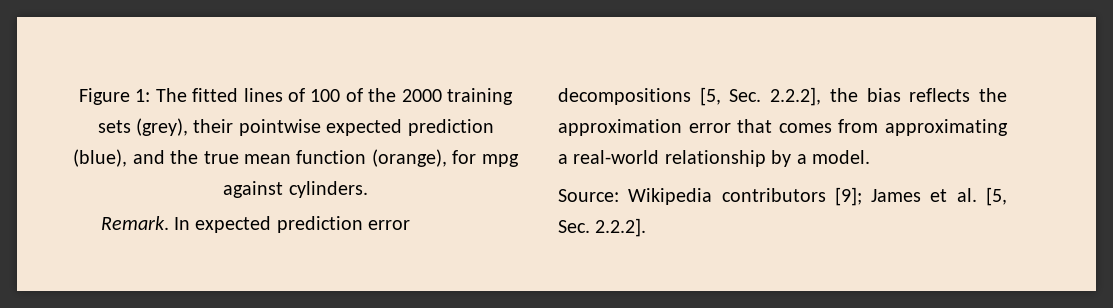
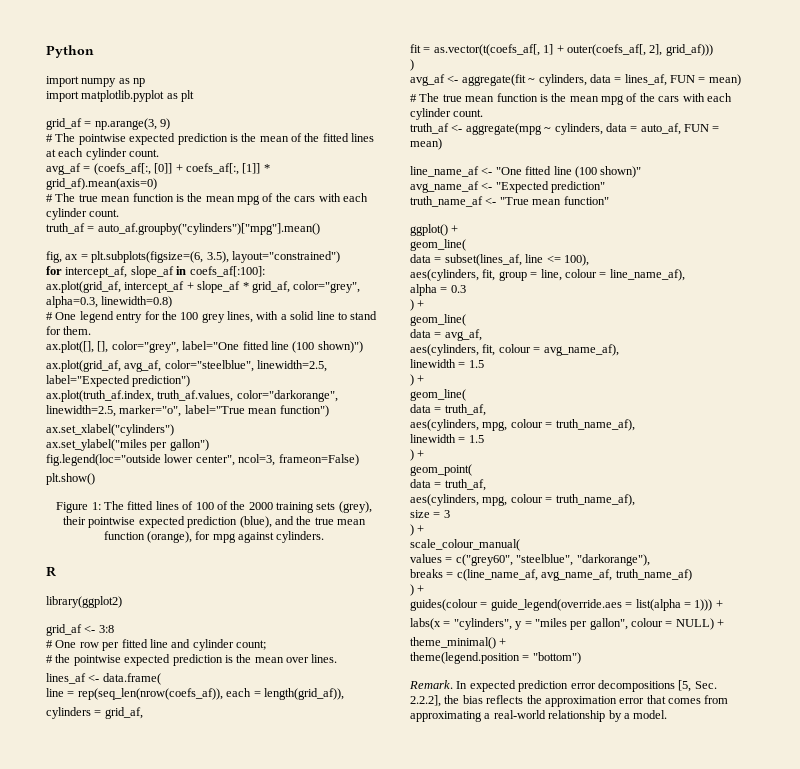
(79, 96) none -> [46,45,94,58] [46,76,146,87] [46,90,195,102] [46,118,171,130] [46,133,375,145] [46,148,160,160] [46,163,270,175] [46,178,157,190] [46,193,368,205] [46,208,120,220] [46,223,320,235] [46,251,340,263] [46,266,265,278] [46,281,361,293] [46,296,173,308] [46,311,378,323] [46,326,92,335] [46,341,363,353] [46,360,328,372] [46,375,191,387] [46,390,338,402] [46,405,329,417] [46,424,174,436] [46,439,209,451] [46,454,359,466] [46,473,95,485] Python // import numpy as np // import matplotlib.pyplot as plt // grid_af = np.arange(3, 9) // # The pointwise expected prediction is the mean of the fitted lines at each cylinder count. // avg_af = (coefs_af[:, [0]] + coefs_af[:, [1]] * grid_af).mean(axis=0) // # The true mean function is the mean mpg of the cars with each cylinder count. // truth_af = auto_af.groupby("cylinders")["mpg"].mean() // fig, ax = plt.subplots(figsize=(6, 3.5), layout="constrained") // for intercept_af, slope_af in coefs_af[:100]: // ax.plot(grid_af, intercept_af + slope_af * grid_af, color="grey", alpha=0.3, linewidth=0.8) // # One legend entry for the 100 grey lines, with a solid line to stand for them. // ax.plot([], [], color="grey", label="One fitted line (100 shown)") // ax.plot(grid_af, avg_af, color="steelblue", linewidth=2.5, label="Expected prediction") // ax.plot(truth_af.index, truth_af.values, color="darkorange", linewidth=2.5, marker="o", label="True mean function") // ax.set_xlabel("cylinders") // ax.set_ylabel("miles per gallon") // fig.legend(loc="outside lower center", ncol=3, frameon=False) // plt.show() //
(368, 189) none -> [46,566,56,577] [46,596,122,608] [46,624,114,636] [46,639,266,651] [46,654,338,666] [46,673,161,685] [46,688,344,700] [46,707,143,719] [410,44,713,56] [410,59,414,71] [410,74,741,86] [410,93,732,105] [410,108,484,120] [410,123,720,135] [410,138,442,150] [410,166,642,178] [410,181,606,193] [410,196,609,207] [410,224,459,236] [410,239,466,251] [410,254,589,266] [410,269,685,281] [410,284,466,296] [410,299,425,311] [410,314,466,326] [410,329,482,341] [410,344,619,356] [410,359,484,368] [410,374,425,386] [410,389,466,401] [410,404,486,416] [410,419,635,431] [410,434,484,443] [410,449,425,461] [410,464,472,476] [410,479,486,491] [410,494,635,506] [410,510,450,518] [410,524,425,536] [410,539,520,551] [410,554,650,566] [410,569,692,581] [410,584,425,596] [410,599,723,611] [410,618,725,630] [410,637,507,649] [410,652,581,664] // R // library(ggplot2) // grid_af <- 3:8 // # One row per fitted line and cylinder count; // # the pointwise expected prediction is the mean over lines. // lines_af <- data.frame( // line = rep(seq_len(nrow(coefs_af)), each = length(grid_af)), // cylinders = grid_af, // fit = as.vector(t(coefs_af[, 1] + outer(coefs_af[, 2], grid_af))) // ) // avg_af <- aggregate(fit ~ cylinders, data = lines_af, FUN = mean) // # The true mean function is the mean mpg of the cars with each cylinder count. // truth_af <- aggregate(mpg ~ cylinders, data = auto_af, FUN = mean) // line_name_af <- "One fitted line (100 shown)" // avg_name_af <- "Expected prediction" // truth_name_af <- "True mean function" // ggplot() + // geom_line( // data = subset(lines_af, line <= 100), // aes(cylinders, fit, group = line, colour = line_name_af), // alpha = 0.3 // ) + // geom_line( // data = avg_af, // aes(cylinders, fit, colour = avg_name_af), // linewidth = 1.5 // ) + // geom_line( // data = truth_af, // aes(cylinders, mpg, colour = truth_name_af), // linewidth = 1.5 // ) + // geom_point( // data = truth_af, // aes(cylinders, mpg, colour = truth_name_af), // size = 3 // ) + // scale_colour_manual( // values = c("grey60", "steelblue", "darkorange"), // breaks = c(line_name_af, avg_name_af, truth_name_af) // ) + // guides(colour = guide_legend(override.aes = list(alpha = 1))) + // labs(x = "cylinders", y = "miles per gallon", colour = NULL) + // theme_minimal() + // theme(legend.position = "bottom")
[558,187,1007,206] [558,218,647,237] // Source: Wikipedia contributors [9]; James et al. [5, Sec. 2.2.2]. -> (668, 714) none

